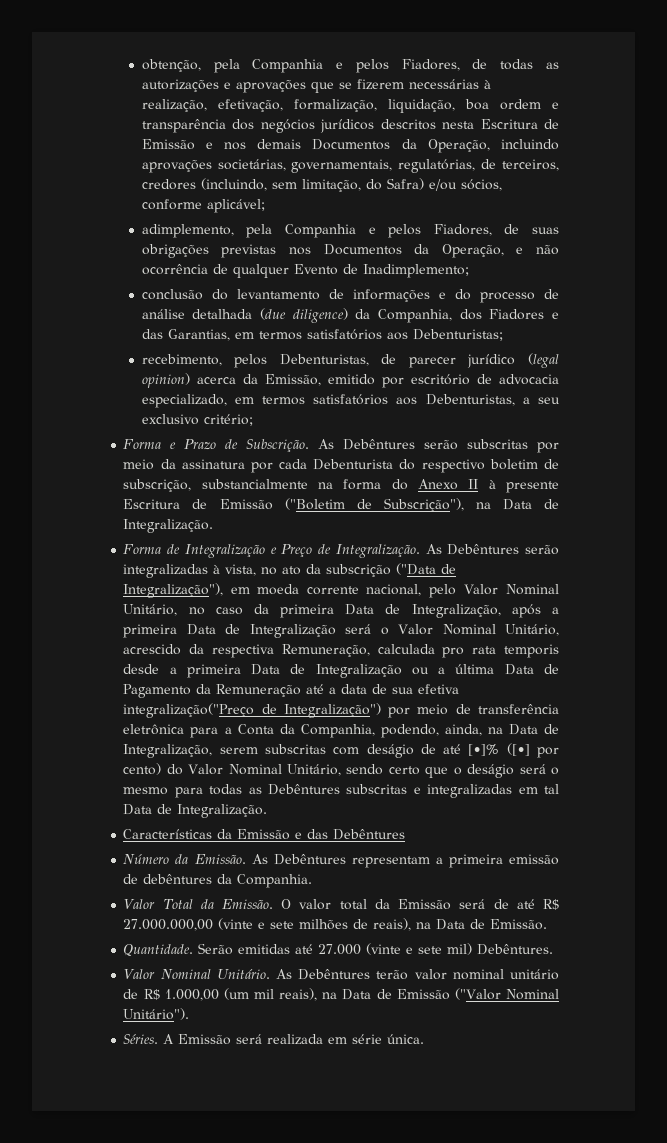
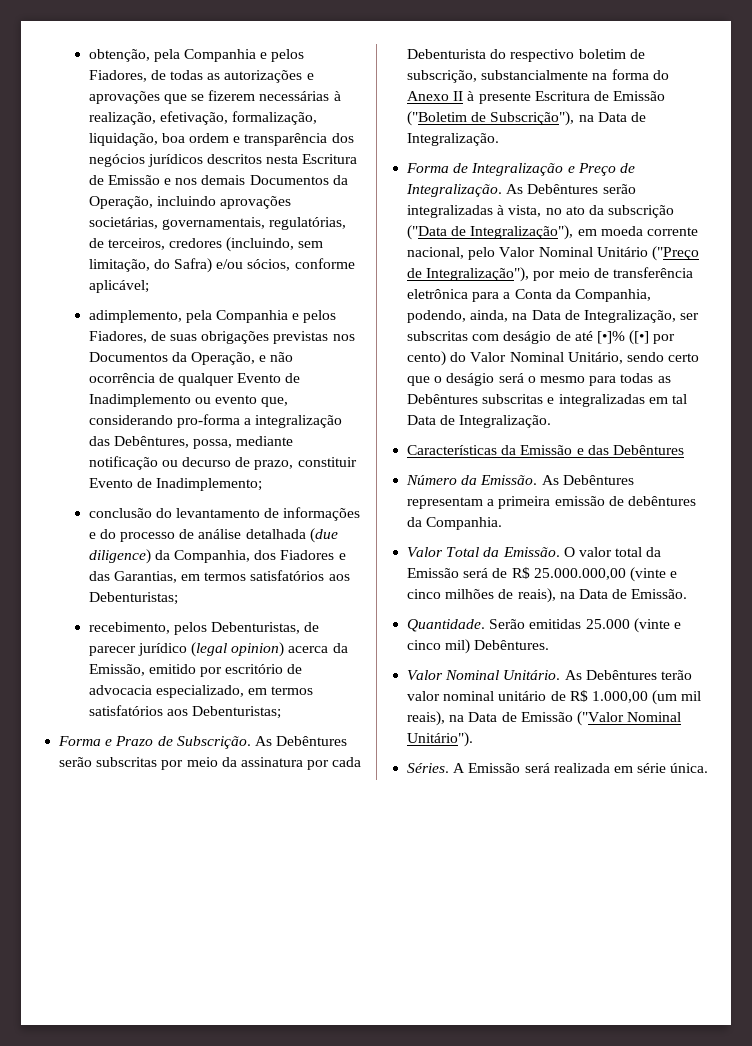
(358, 269) none -> [88,394,289,407] [88,414,343,428] [88,436,294,449] [88,456,357,470] [88,478,152,488] Inadimplemento ou evento que, considerando pro-forma a integralização das Debêntures, possa, mediante notificação ou decurso de prazo, constituir Evento de
[425,394,560,406] [141,414,253,426] Debenturistas, a seu exclusivo critério; -> [192,706,282,719] Debenturistas;
[123,604,560,618] [123,624,559,638] [123,644,559,658] [123,664,559,678] [123,684,460,698] [123,703,381,718] Unitário, no caso da primeira Data de Integralização, após a primeira Data de Integralização será o Valor Nominal Unitário, acrescido da respectiva Remuneração, calculada pro rata temporis desde a primeira Data de Integralização ou a última Data de Pagamento da Remuneração até a data de sua efetiva integralização("Preço de Integralização") -> [596,246,699,261] [407,267,530,282] Unitário ("Preço de Integralização"),
[219,747,258,754] serem -> [680,313,700,320] ser
[516,899,559,910] [123,918,295,931] até R$ 27.000.000,00 (vinte e sete -> [511,567,678,582] [407,589,442,599] R$ 25.000.000,00 (vinte e cinco
[295,943,443,955] até 27.000 (vinte e sete -> [585,618,681,633] [407,640,442,650] 25.000 (vinte e cinco

